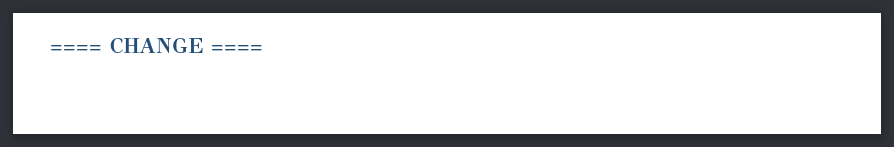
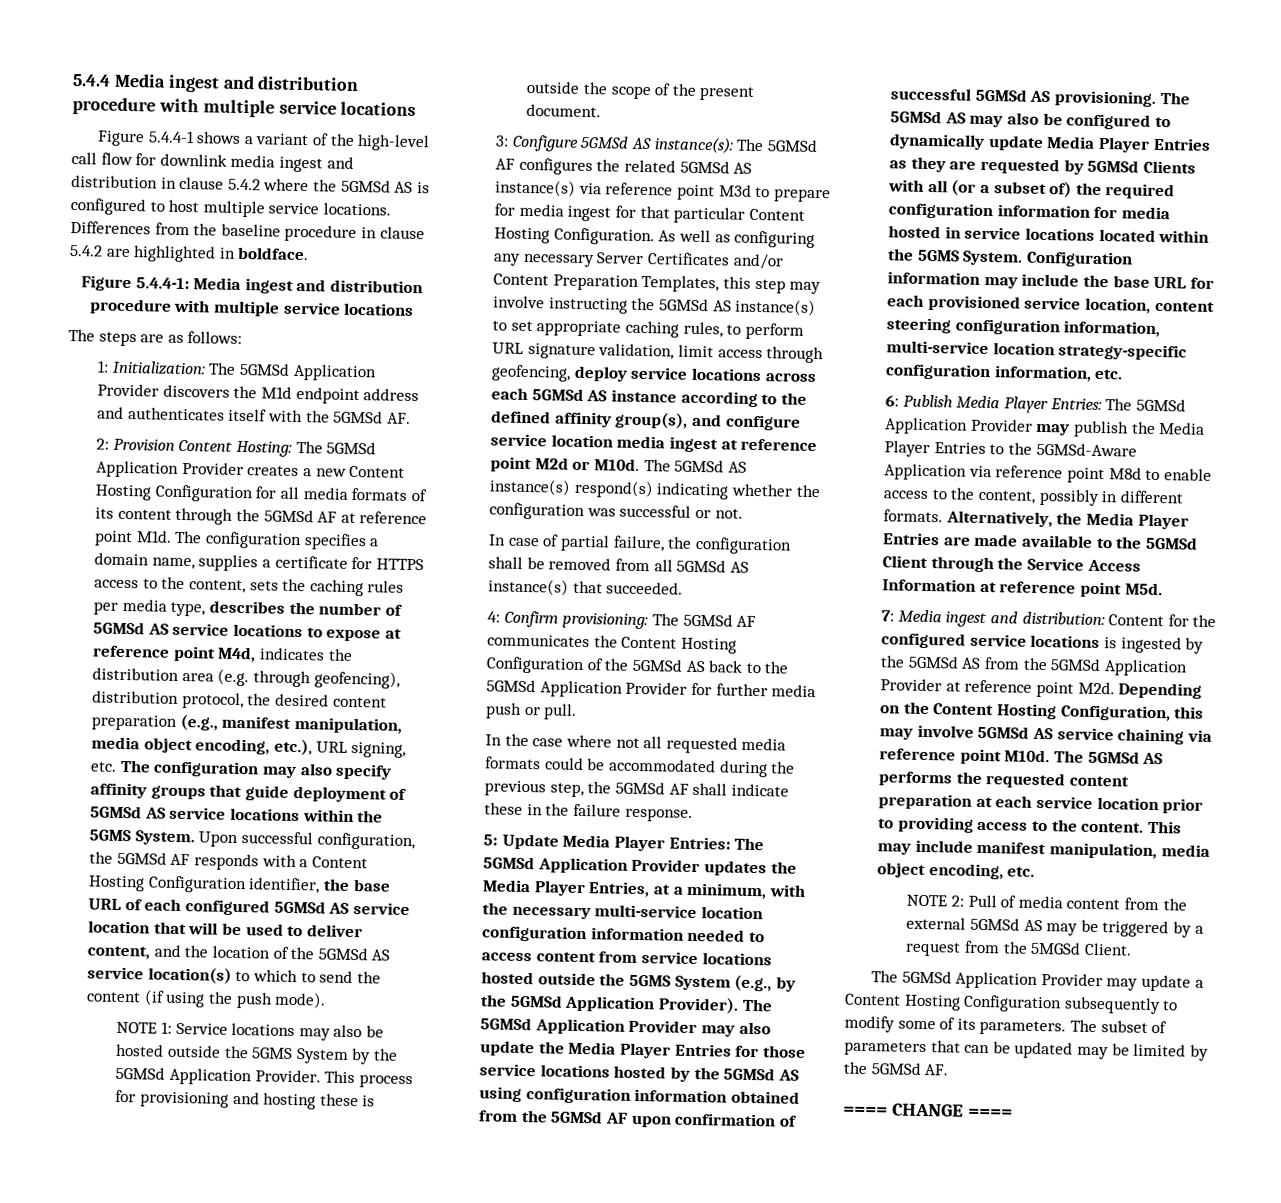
(50, 49) none -> [72,73,360,93] [72,97,417,118] [97,130,431,152] [71,152,354,173] [71,175,430,194] [70,197,391,218] [70,220,425,243] [69,244,310,263] [81,275,423,294] [88,298,415,317] [68,328,243,347] [97,360,377,382] [97,383,420,405] [97,406,411,424] [96,438,377,457] [96,460,406,478] [95,484,427,503] [95,507,428,525] [94,530,380,551] [94,552,424,572] [94,576,405,597] [93,598,403,617] [93,621,402,642] [92,645,353,663] [92,667,400,689] [92,690,387,710] [91,713,403,734] [91,736,407,758] [90,759,393,780] [90,782,408,803] [90,805,384,823] [89,829,415,851] [89,851,368,871] [88,875,391,894] [88,898,410,916] [88,920,363,938] [87,944,391,961] [87,966,381,984] [86,989,327,1009] [116,1021,385,1041] [115,1043,399,1065] [115,1066,413,1089] [115,1089,376,1110] [526,80,755,101] [526,103,602,118] [495,134,818,154] [495,157,753,176] [495,179,831,203] [494,203,805,224] [494,227,816,248] [493,252,784,270] [493,273,822,295] [493,295,817,317] [492,320,804,340] [492,342,825,364] [491,364,817,383] [491,387,807,408] [491,410,801,431] [490,433,818,453] [490,456,747,473] [489,478,821,500] [489,502,743,521] [488,534,792,555] [488,556,749,573] [488,578,684,596] [487,610,757,630] [487,634,738,654] [486,656,789,675] [486,679,817,698] [485,702,578,720] [485,733,787,754] [485,756,796,778] [484,780,789,798] [484,802,693,822] [483,833,765,852] [483,856,797,877] [482,879,806,900] [482,902,764,920] [482,925,766,943] [481,951,772,966] [481,971,796,992] [480,994,773,1014] [480,1017,771,1037] [480,1040,806,1059] [479,1063,799,1082] [479,1086,801,1104] [478,1109,798,1128] [890,87,1190,107] [890,110,1171,130] [889,133,1211,153] [889,156,1196,175] [888,179,1176,200] [888,202,1171,220] [888,225,1210,243] [887,248,1134,268] [887,271,1214,289] [887,294,1215,314] [886,317,1161,338] [886,340,1188,361] [885,363,1124,382] [885,394,1186,414] [884,417,1206,438] [884,440,1137,458] [884,463,1212,484] [883,487,1184,506] [883,509,1189,530] [883,532,1198,550] [882,555,1141,573] [882,578,1163,598] [881,609,1217,628] [881,632,1205,654] [880,655,1188,677] [880,678,1203,699] [880,701,1205,722] [879,724,1212,745] [879,748,1164,765] [878,771,1131,789] [878,793,1204,814] [878,816,1182,834] [877,839,1210,860] [877,862,1036,880] [906,894,1187,911] [906,916,1204,938] [905,940,1132,957] [871,970,1204,992] [844,993,1179,1015] [844,1015,1168,1036] [844,1040,1209,1061] [843,1061,949,1076] 5.4.4 Media ingest and distribution procedure with multiple service locations // Figure 5.4.4-1 shows a variant of the high-level call flow for downlink media ingest and distribution in clause 5.4.2 where the 5GMSd AS is configured to host multiple service locations. Differences from the baseline procedure in clause 5.4.2 are highlighted in boldface. // Figure 5.4.4-1: Media ingest and distribution procedure with multiple service locations // The steps are as follows: // 1: Initialization: The 5GMSd Application Provider discovers the M1d endpoint address and authenticates itself with the 5GMSd AF. // 2: Provision Content Hosting: The 5GMSd Application Provider creates a new Content Hosting Configuration for all media formats of its content through the 5GMSd AF at reference point M1d. The configuration specifies a domain name, supplies a certificate for HTTPS access to the content, sets the caching rules per media type, describes the number of 5GMSd AS service locations to expose at reference point M4d, indicates the distribution area (e.g. through geofencing), distribution protocol, the desired content preparation (e.g., manifest manipulation, media object encoding, etc.), URL signing, etc. The configuration may also specify affinity groups that guide deployment of 5GMSd AS service locations within the 5GMS System. Upon successful configuration, the 5GMSd AF responds with a Content Hosting Configuration identifier, the base URL of each configured 5GMSd AS service location that will be used to deliver content, and the location of the 5GMSd AS service location(s) to which to send the content (if using the push mode). // NOTE 1: Service locations may also be hosted outside the 5GMS System by the 5GMSd Application Provider. This process for provisioning and hosting these is outside the scope of the present document. // 3: Configure 5GMSd AS instance(s): The 5GMSd AF configures the related 5GMSd AS instance(s) via reference point M3d to prepare for media ingest for that particular Content Hosting Configuration. As well as configuring any necessary Server Certificates and/or Content Preparation Templates, this step may involve instructing the 5GMSd AS instance(s) to set appropriate caching rules, to perform URL signature validation, limit access through geofencing, deploy service locations across each 5GMSd AS instance according to the defined affinity group(s), and configure service location media ingest at reference point M2d or M10d. The 5GMSd AS instance(s) respond(s) indicating whether the configuration was successful or not. // In case of partial failure, the configuration shall be removed from all 5GMSd AS instance(s) that succeeded. // 4: Confirm provisioning: The 5GMSd AF communicates the Content Hosting Configuration of the 5GMSd AS back to the 5GMSd Application Provider for further media push or pull. // In the case where not all requested media formats could be accommodated during the previous step, the 5GMSd AF shall indicate these in the failure response. // 5: Update Media Player Entries: The 5GMSd Application Provider updates the Media Player Entries, at a minimum, with the necessary multi-service location configuration information needed to access content from service locations hosted outside the 5GMS System (e.g., by the 5GMSd Application Provider). The 5GMSd Application Provider may also update the Media Player Entries for those service locations hosted by the 5GMSd AS using configuration information obtained from the 5GMSd AF upon confirmation of successful 5GMSd AS provisioning. The 5GMSd AS may also be configured to dynamically update Media Player Entries as they are requested by 5GMSd Clients with all (or a subset of) the required configuration information for media hosted in service locations located within the 5GMS System. Configuration information may include the base URL for each provisioned service location, content steering configuration information, multi-service location strategy-specific configuration information, etc. // 6: Publish Media Player Entries: The 5GMSd Application Provider may publish the Media Player Entries to the 5GMSd-Aware Application via reference point M8d to enable access to the content, possibly in different formats. Alternatively, the Media Player Entries are made available to the 5GMSd Client through the Service Access Information at reference point M5d. // 7: Media ingest and distribution: Content for the configured service locations is ingested by the 5GMSd AS from the 5GMSd Application Provider at reference point M2d. Depending on the Content Hosting Configuration, this may involve 5GMSd AS service chaining via reference point M10d. The 5GMSd AS performs the requested content preparation at each service location prior to providing access to the content. This may include manifest manipulation, media object encoding, etc. // NOTE 2: Pull of media content from the external 5GMSd AS may be triggered by a request from the 5MGSd Client. // The 5GMSd Application Provider may update a Content Hosting Configuration subsequently to modify some of its parameters. The subset of parameters that can be updated may be limited by the 5GMSd AF. //

